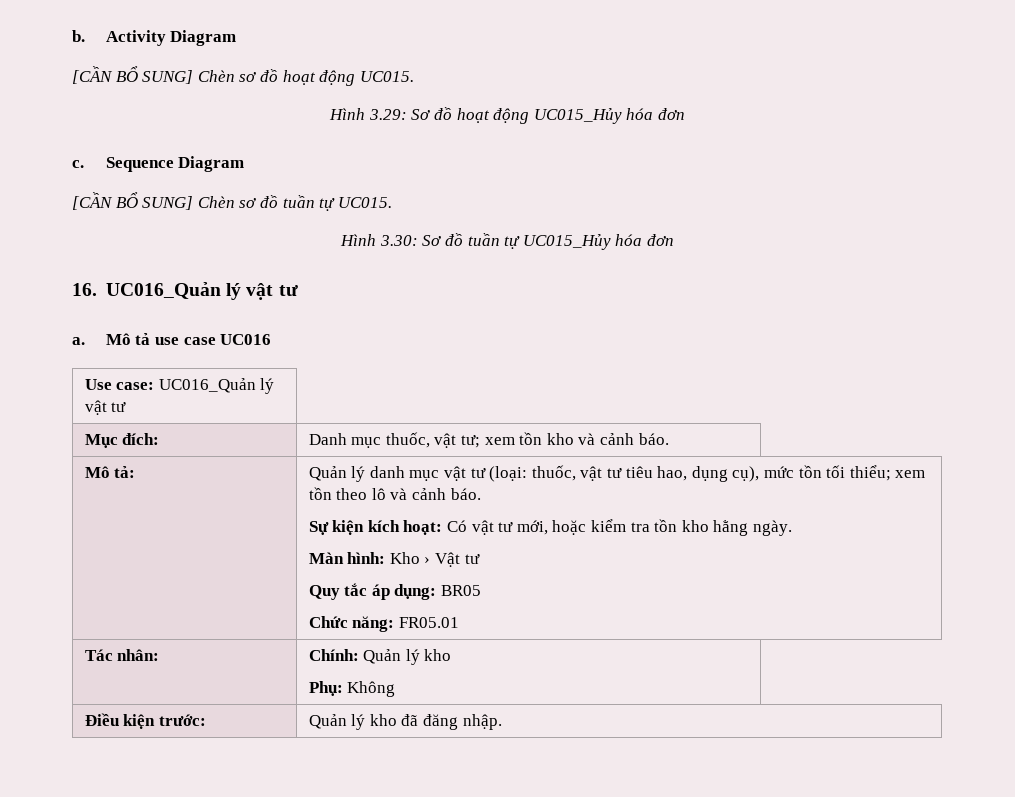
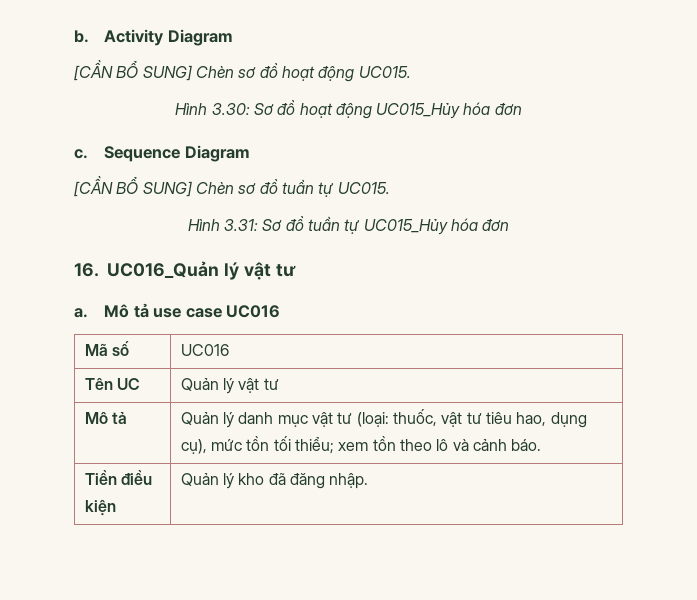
[368,109,407,120] 3.29: -> [211,103,250,115] 3.30:
[379,235,418,246] 3.30: -> [224,219,259,231] 3.31:
[84,378,275,394] [84,400,127,415] [84,433,160,448] [308,432,669,448] [84,466,136,478] Use case: UC016_Quản lý vật tư // Mục đích: | Danh mục thuốc, vật tư; xem tồn kho và cảnh báo. // Mô tả: -> [84,341,129,356] [180,344,229,356] [84,378,140,390] [180,378,279,394] [84,412,127,424] Mã số | UC016 // Tên UC | Quản lý vật tư // Mô tả
[308,519,792,536] [308,552,480,567] [308,583,482,600] [308,616,459,632] [84,649,160,661] [308,649,452,665] [308,681,396,697] [84,713,206,729] // Sự kiện kích hoạt: Có vật tư mới, hoặc kiểm tra tồn kho hằng ngày. // Màn hình: Kho › Vật tư // Quy tắc áp dụng: BR05 // Chức năng: FR05.01 // Tác nhân: | Chính: Quản lý kho // Phụ: Không // Điều kiện trước: -> [84,470,152,485] [84,500,116,516] // Tiền điều kiện

